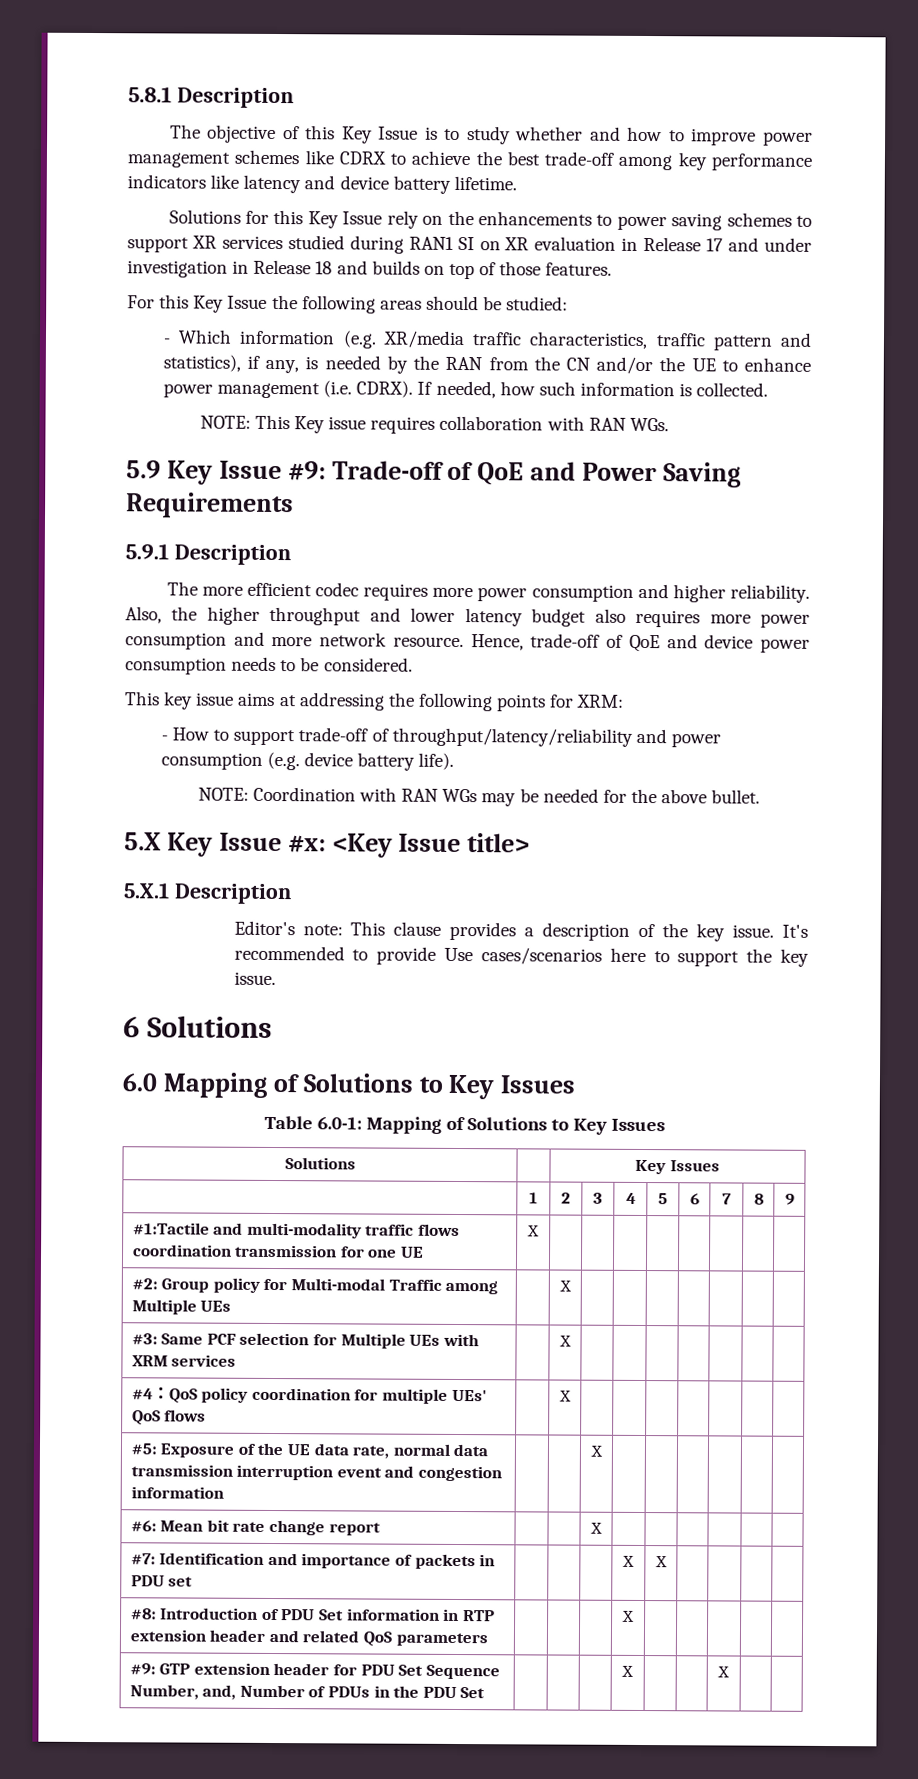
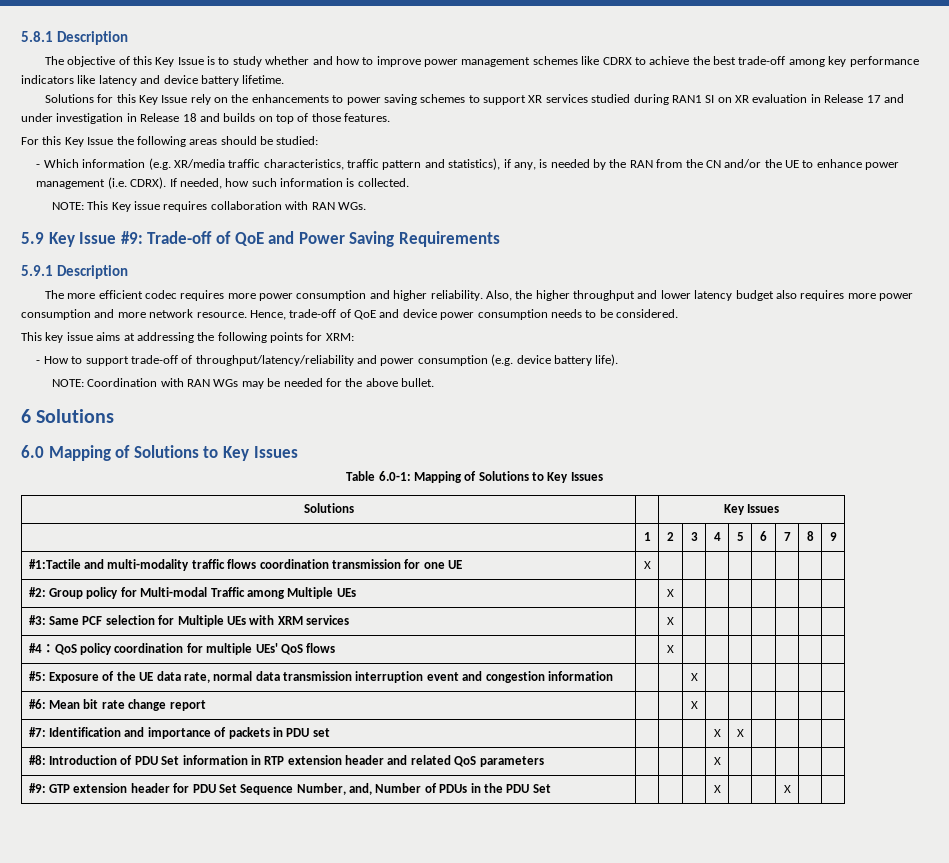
[124,832,531,858] [123,882,292,905] [233,920,808,942] [233,945,810,967] [233,971,276,986] // 5.X Key Issue #x: <Key Issue title> // 5.X.1 Description // Editor's note: This clause provides a description of the key issue. It's recommended to provide Use cases/scenarios here to support the key issue. -> (435, 382) none

